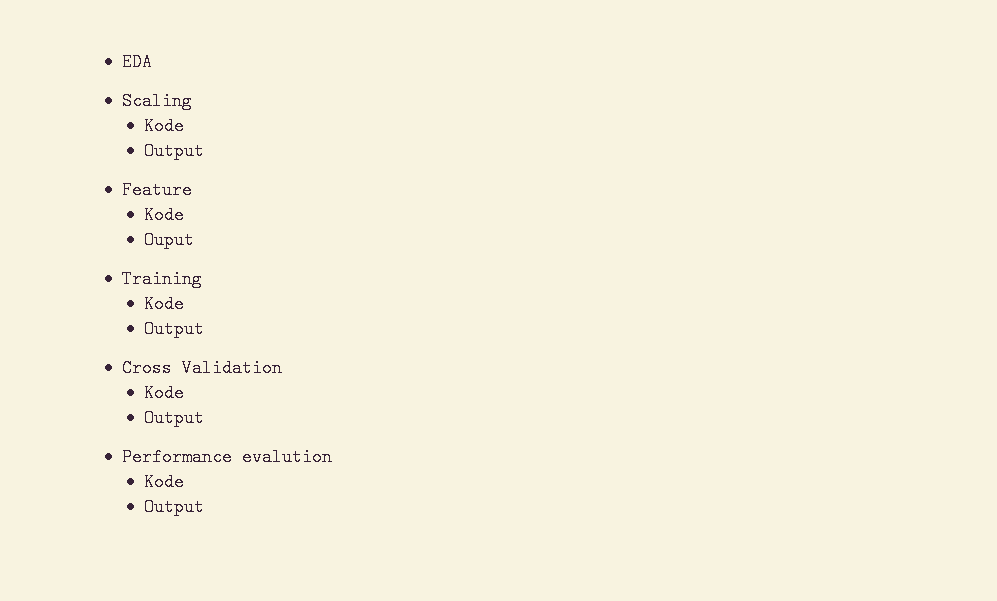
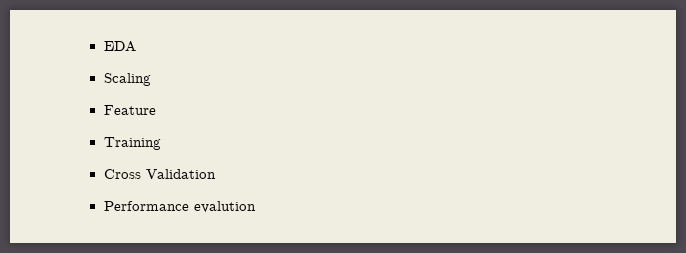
[143,117,184,135] [143,142,204,160] // Kode // Output -> (151, 79) none
[143,206,184,224] [143,231,194,249] // Kode // Ouput -> (156, 110) none
[143,295,184,313] [143,320,204,338] // Kode // Output -> (161, 143) none
[143,384,184,402] [143,409,204,427] // Kode // Output -> (216, 174) none
[143,473,184,491] [143,498,204,516] // Kode // Output -> (256, 207) none

